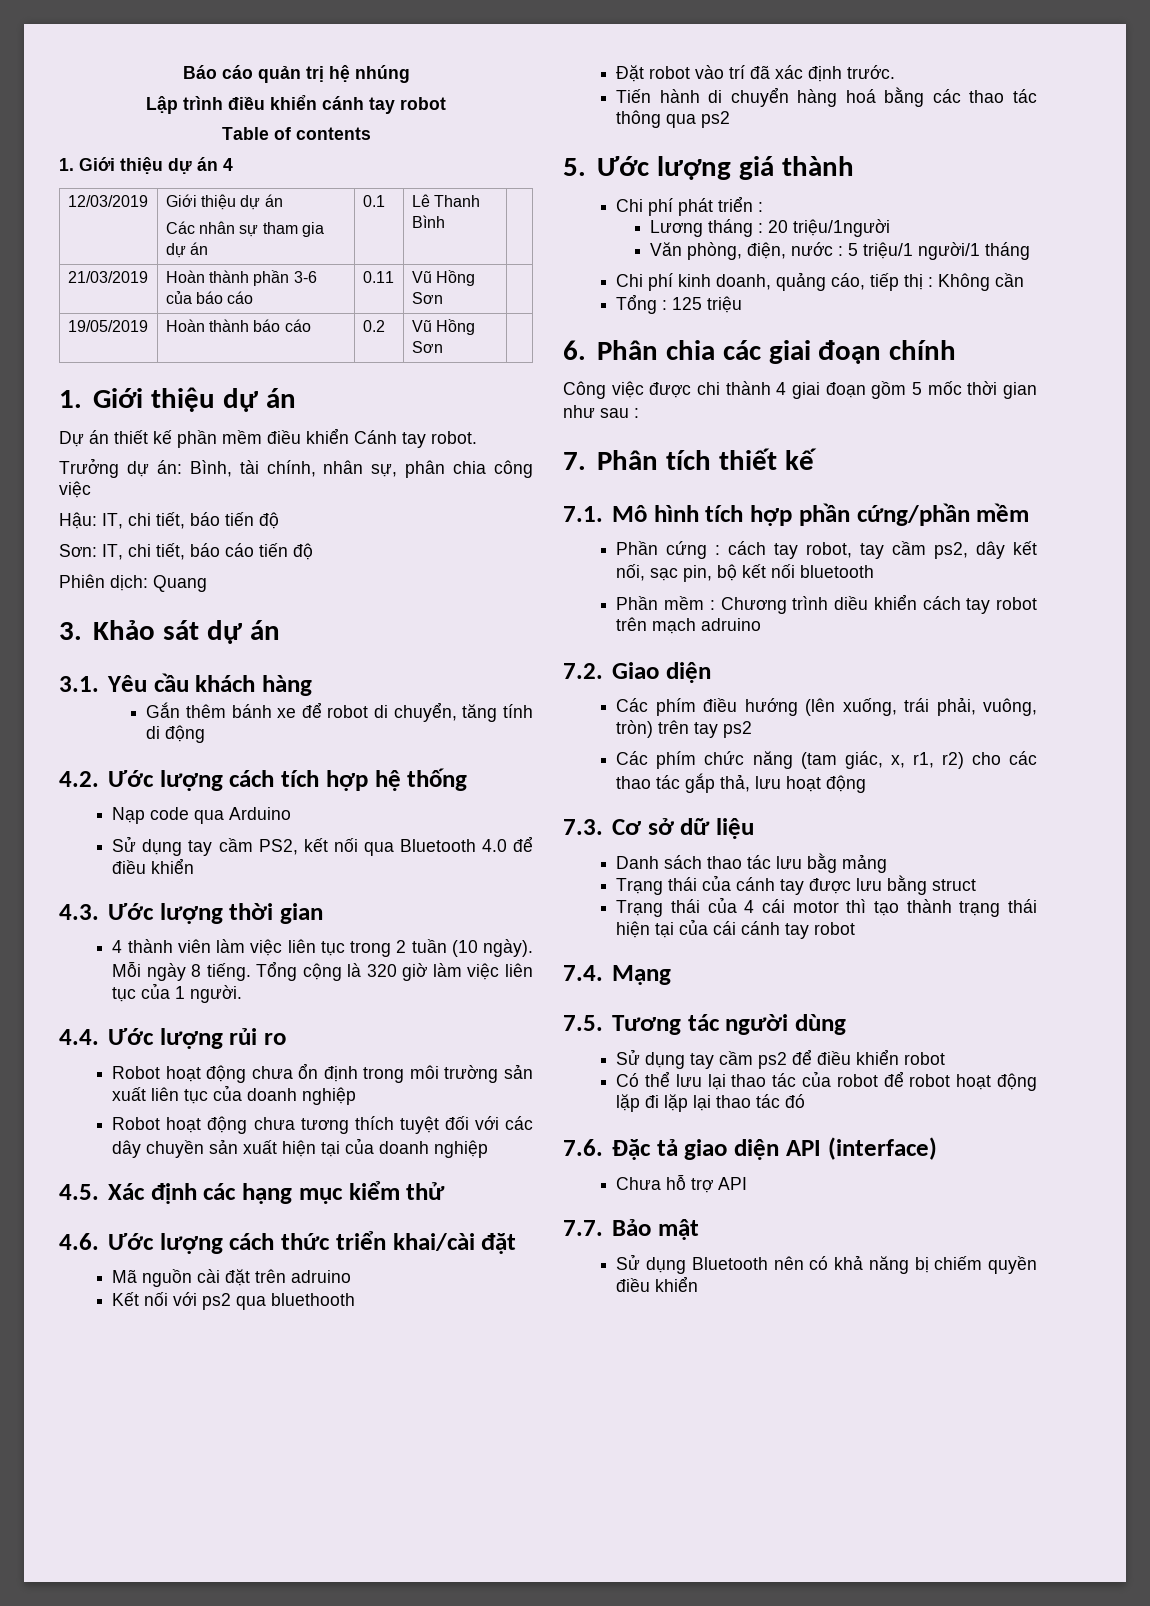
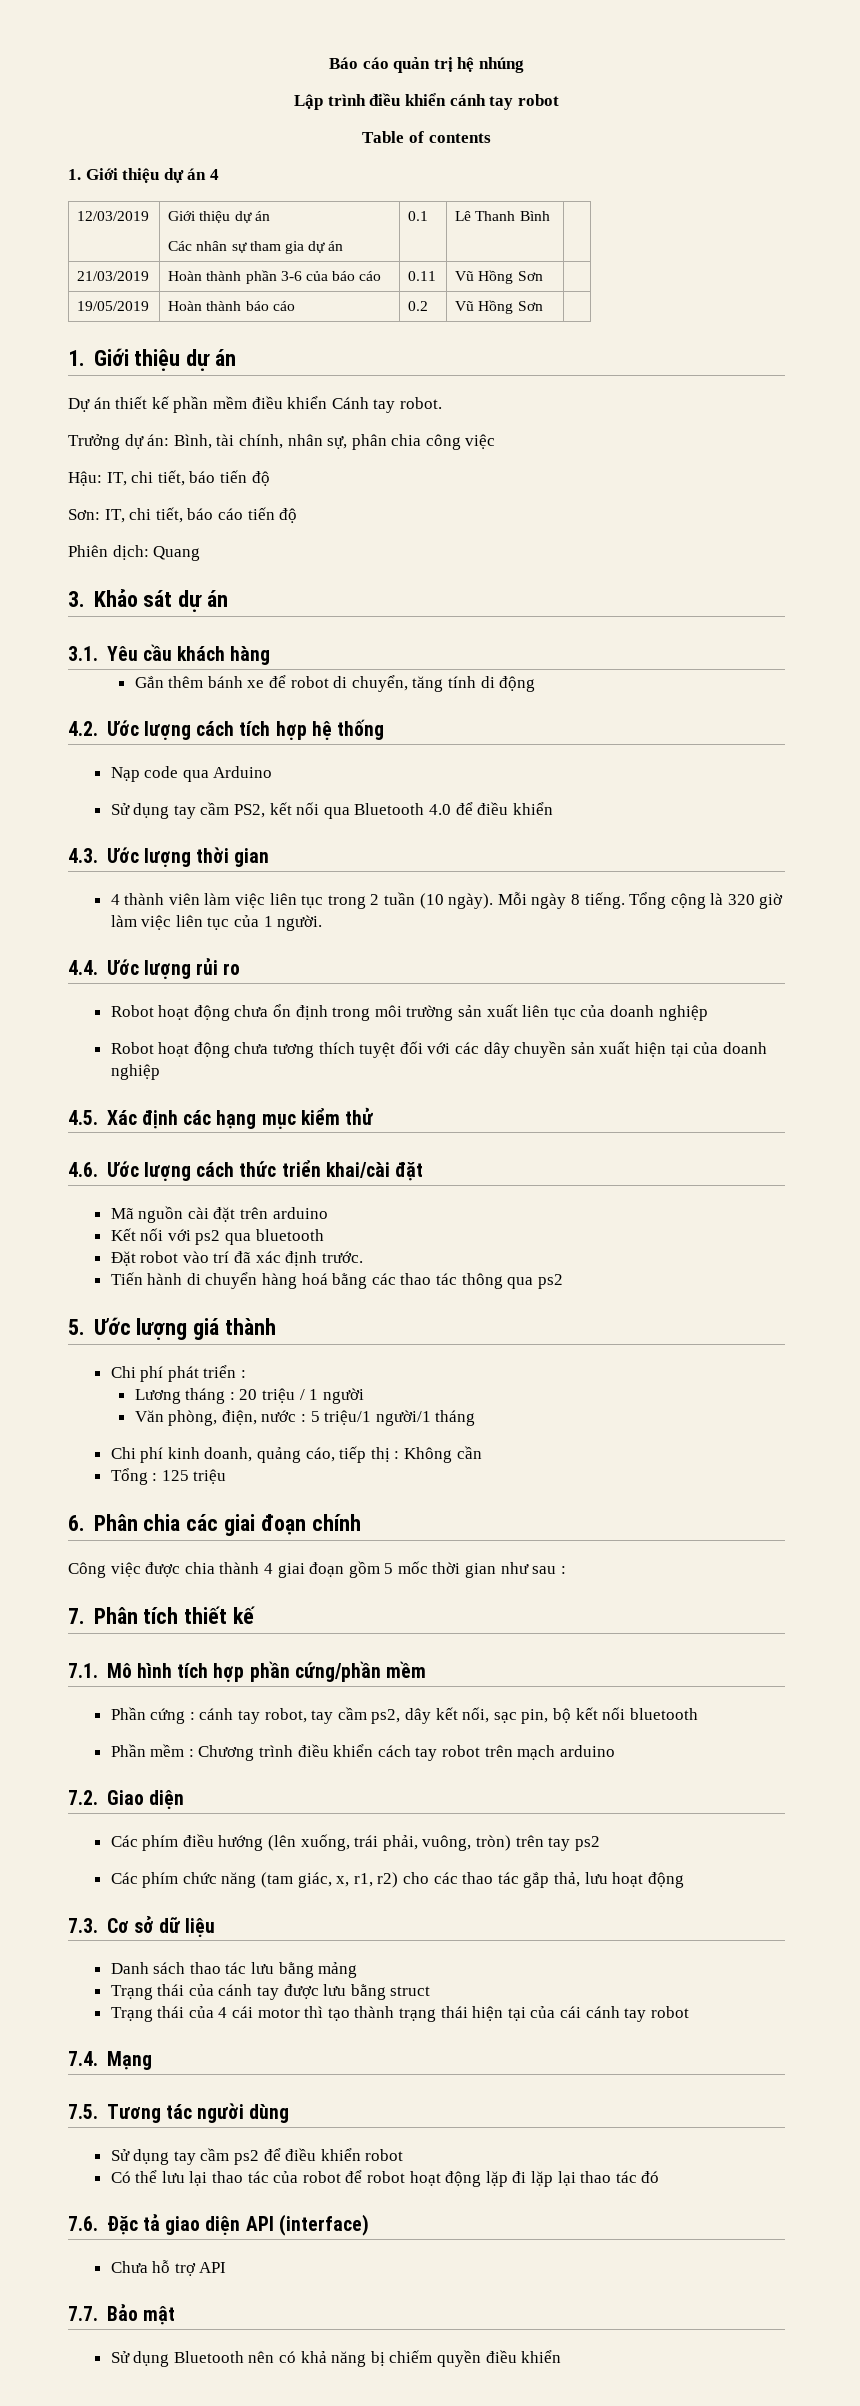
[291,1270,352,1283] adruino -> [272,1207,328,1219] arduino
[271,1293,356,1306] bluethooth -> [255,1229,324,1241] bluetooth
[793,219,891,237] triệu/1người -> [262,1388,364,1404] triệu / 1 người
[697,382,720,395] chi -> [184,1562,215,1574] chia
[728,541,767,555] cách -> [199,1708,234,1720] cánh
[834,596,869,610] diều -> [297,1744,329,1757] điều
[701,618,762,631] adruino -> [559,1745,615,1757] arduino
[807,853,838,873] bằg -> [278,1962,314,1978] bằng

